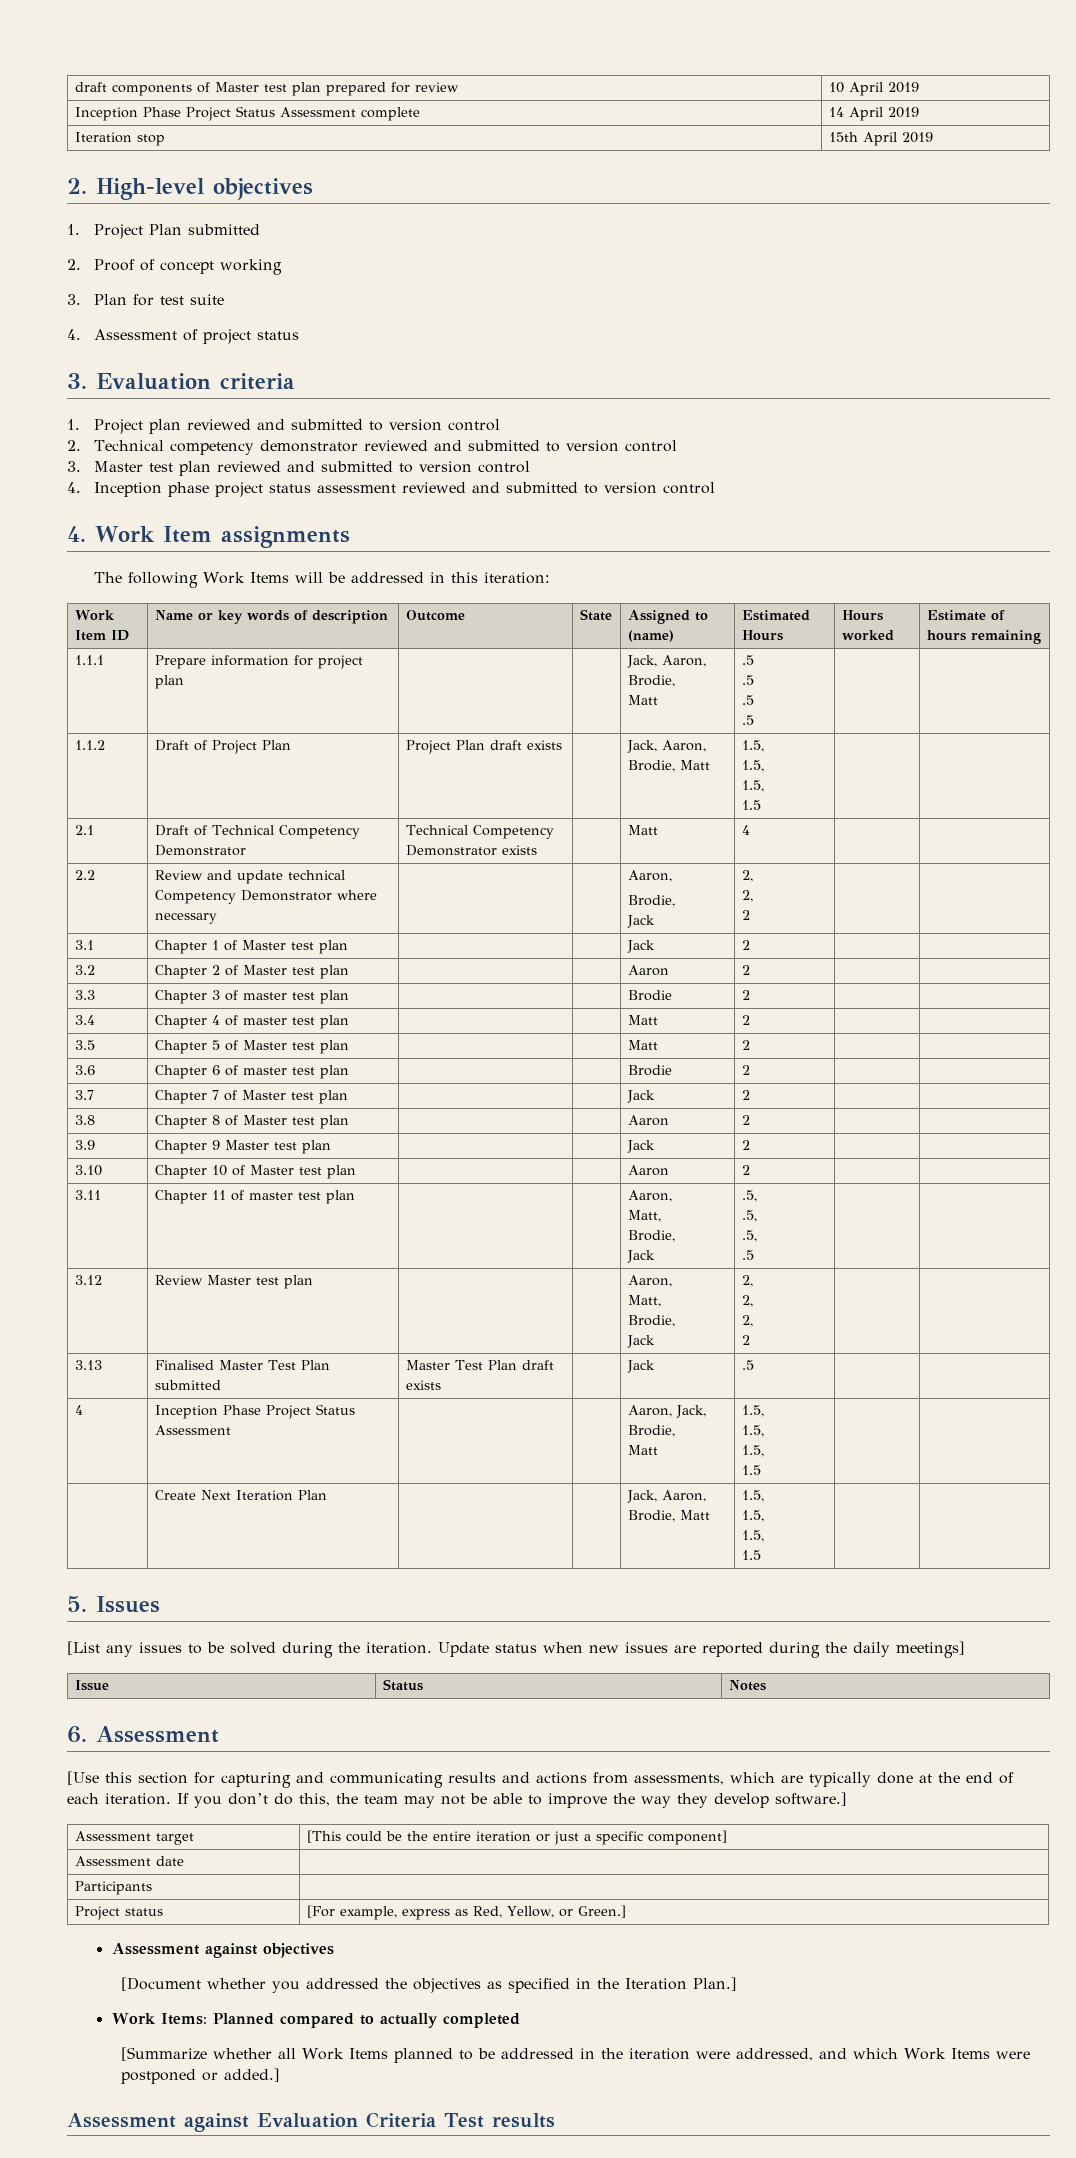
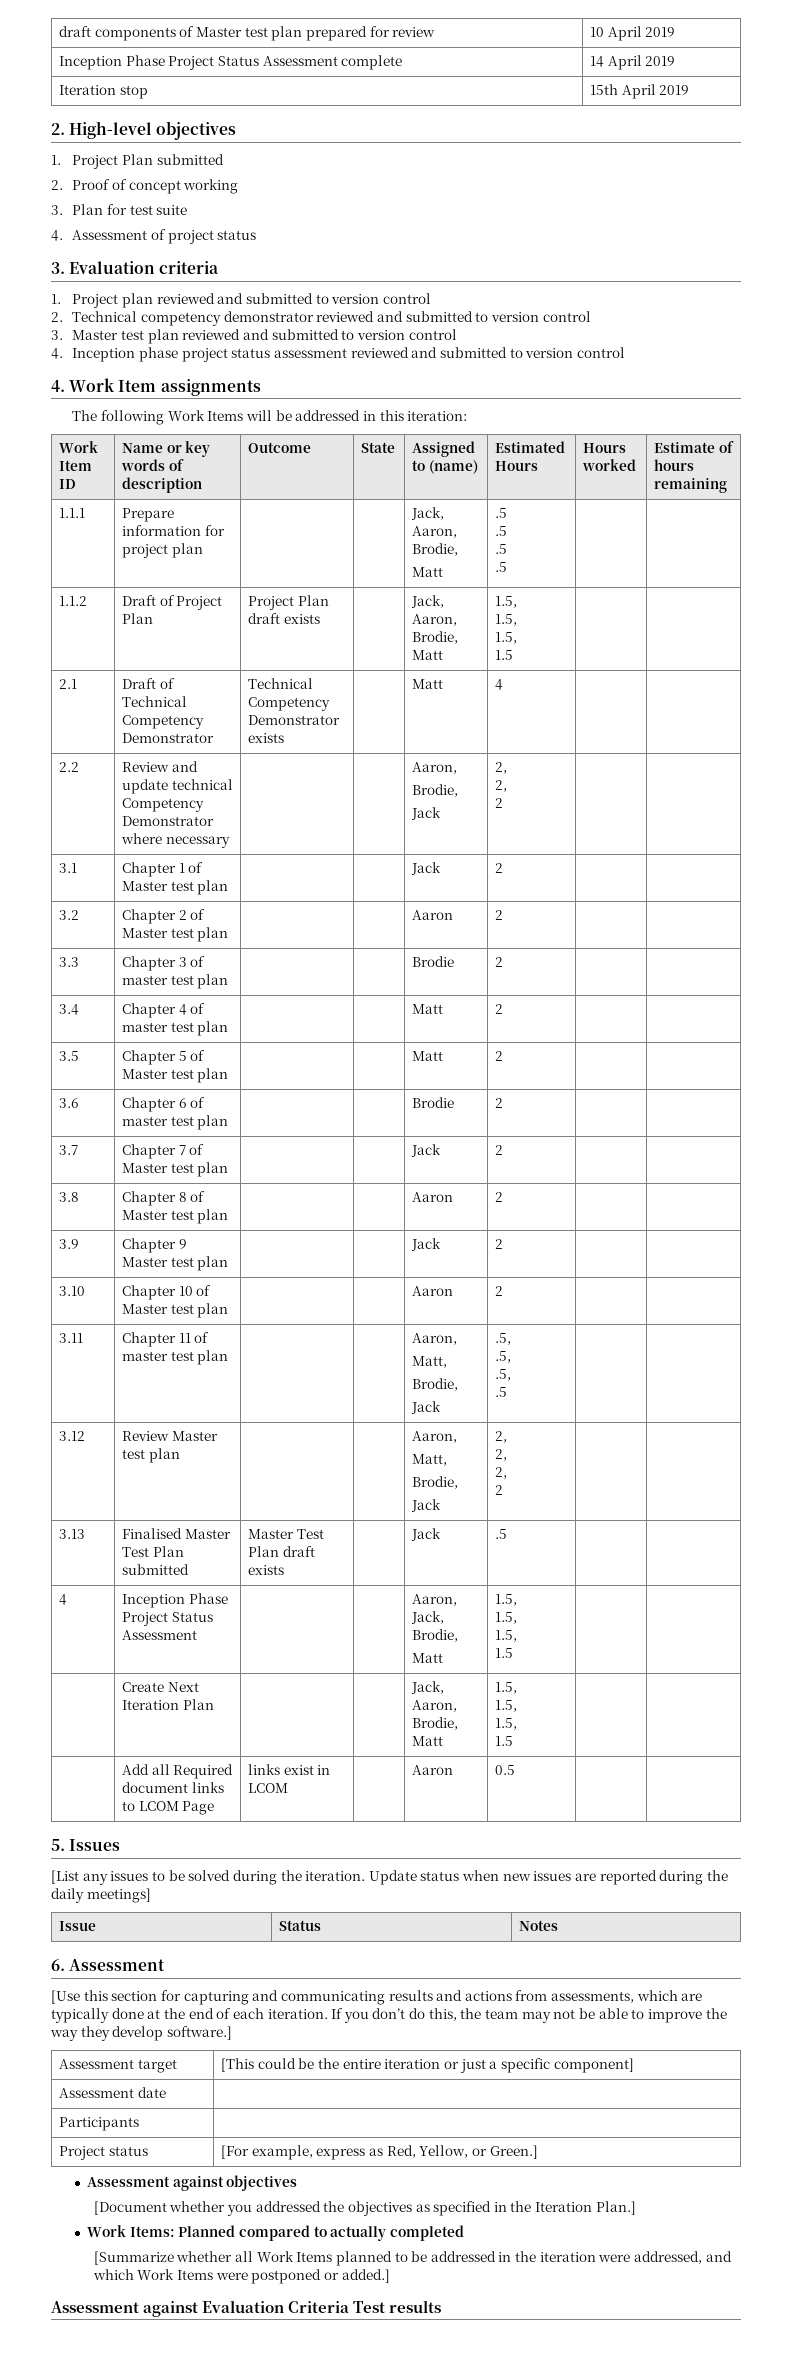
(761, 1555) none -> [122,1764,234,1779] [122,1782,224,1793] [122,1801,215,1815] [248,1764,331,1775] [248,1783,289,1793] [412,1765,454,1775] [495,1765,516,1775] // | Add all Required document links to LCOM Page | links exist in LCOM | | Aaron | 0.5 | |

